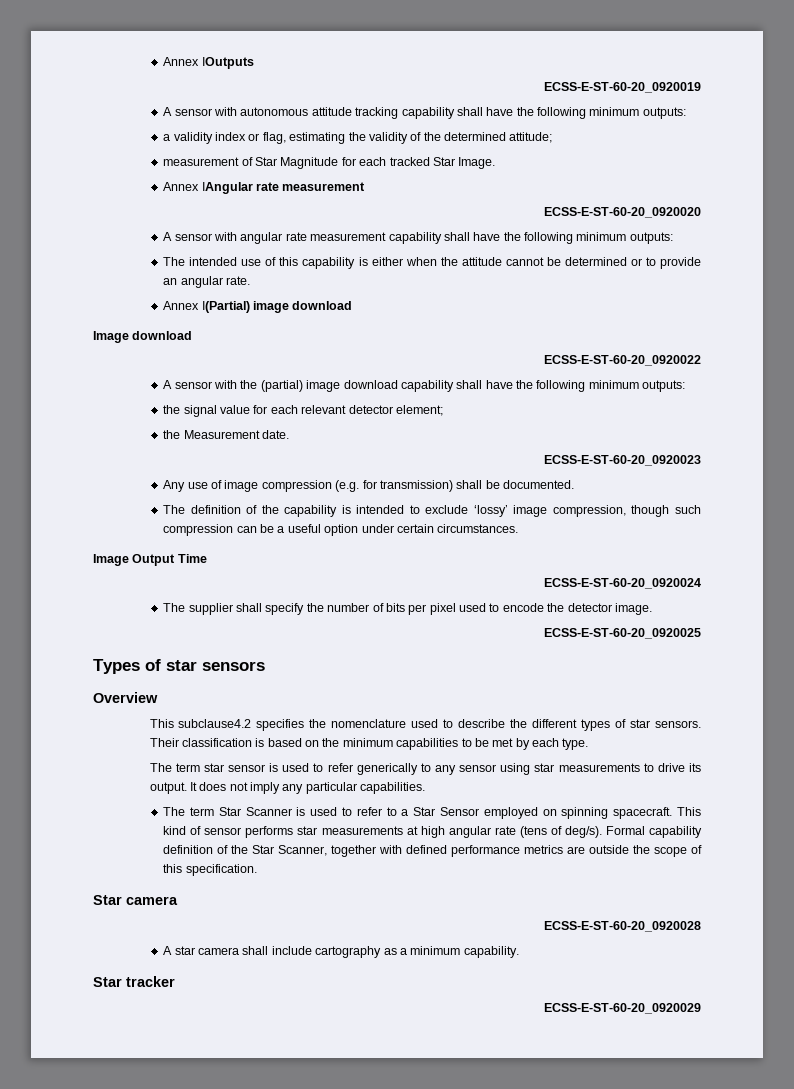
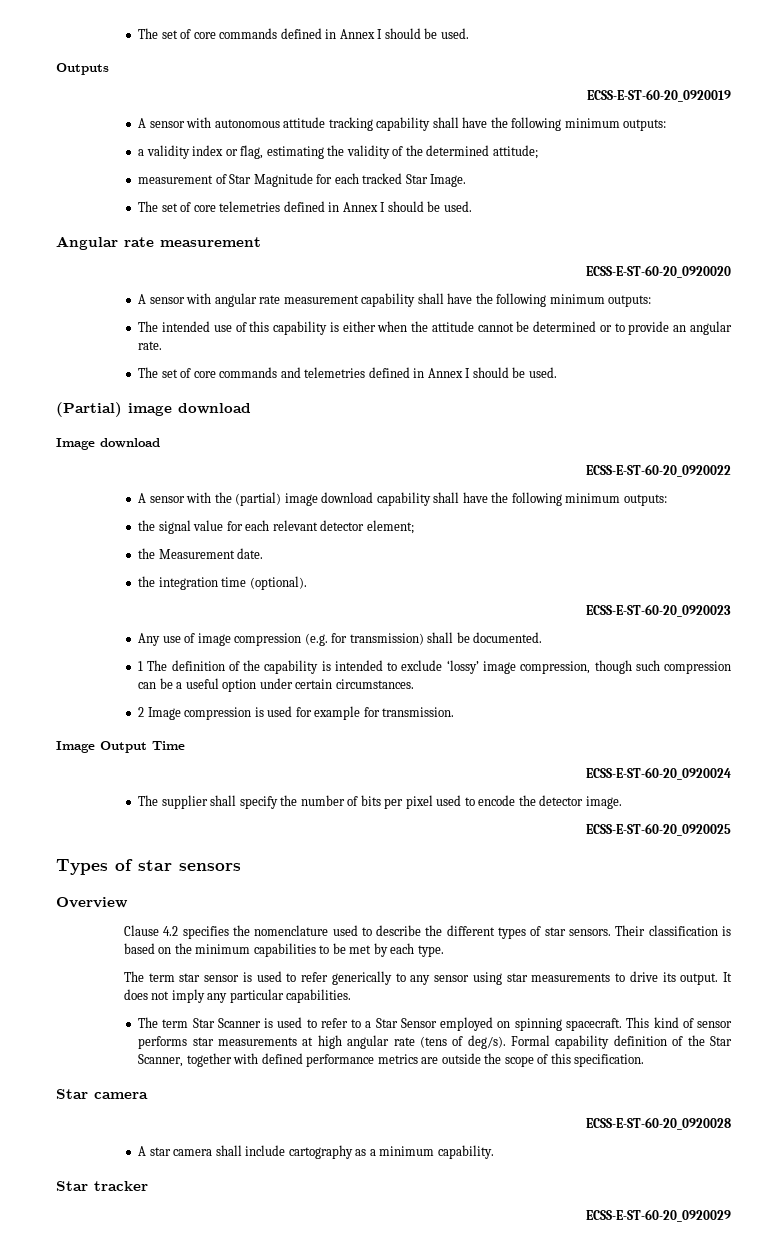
[163,57,254,69] Annex IOutputs -> [138,28,469,39] [56,63,109,75] The set of core commands defined in Annex I should be used. // Outputs
[163,182,253,194] Annex IAngular -> [138,201,472,212] [56,236,118,250] The set of core telemetries defined in Annex I should be used. // Angular
[163,301,250,313] Annex I(Partial) -> [138,367,557,378] [56,402,122,417] The set of core commands and telemetries defined in Annex I should be used. // (Partial)
(289, 434) none -> [138,576,307,590] // the integration time (optional).
(574, 484) none -> [138,661,144,671] 1
(519, 528) none -> [138,706,455,720] // 2 Image compression is used for example for transmission.
[149,719,252,728] This subclause4.2 -> [123,925,179,936] Clause 4.2

